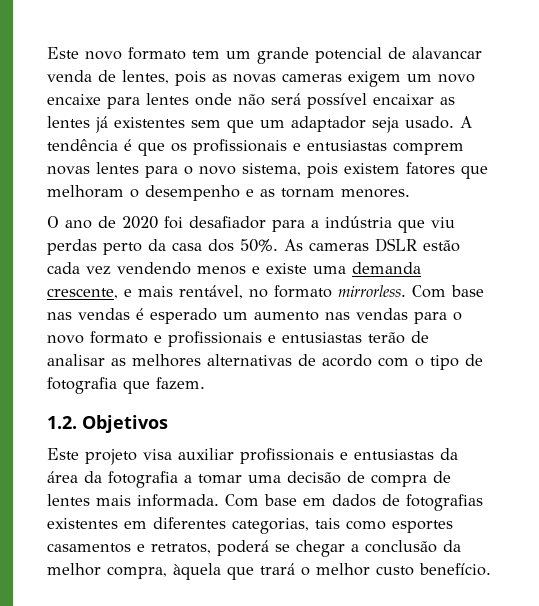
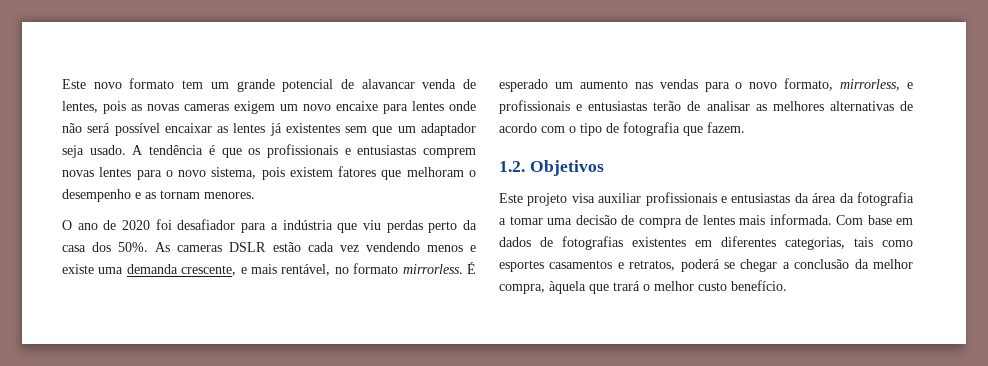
[412,285,484,298] [47,308,144,320] Com base nas vendas é -> [466,262,476,274] É
[90,331,148,344] formato -> [784,78,901,91] formato, mirrorless,

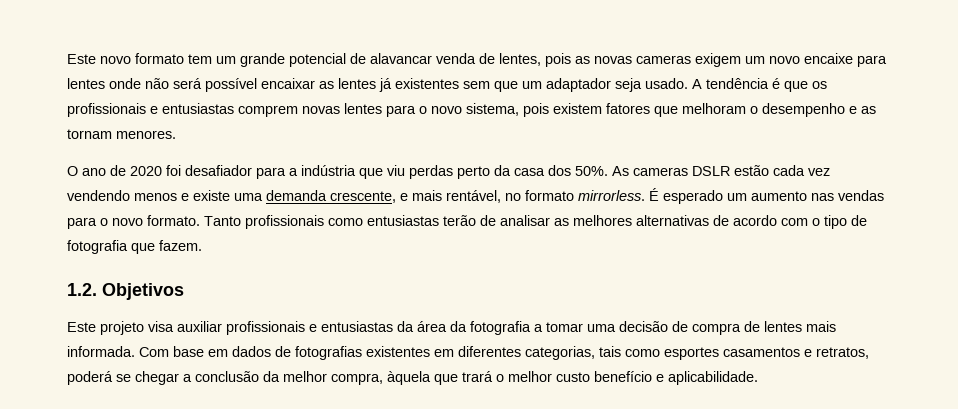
[784,78,913,91] [499,100,583,114] formato, mirrorless, e profissionais e -> [147,215,363,229] formato. Tanto profissionais como
[731,280,787,291] benefício. -> [594,371,758,385] benefício e aplicabilidade.

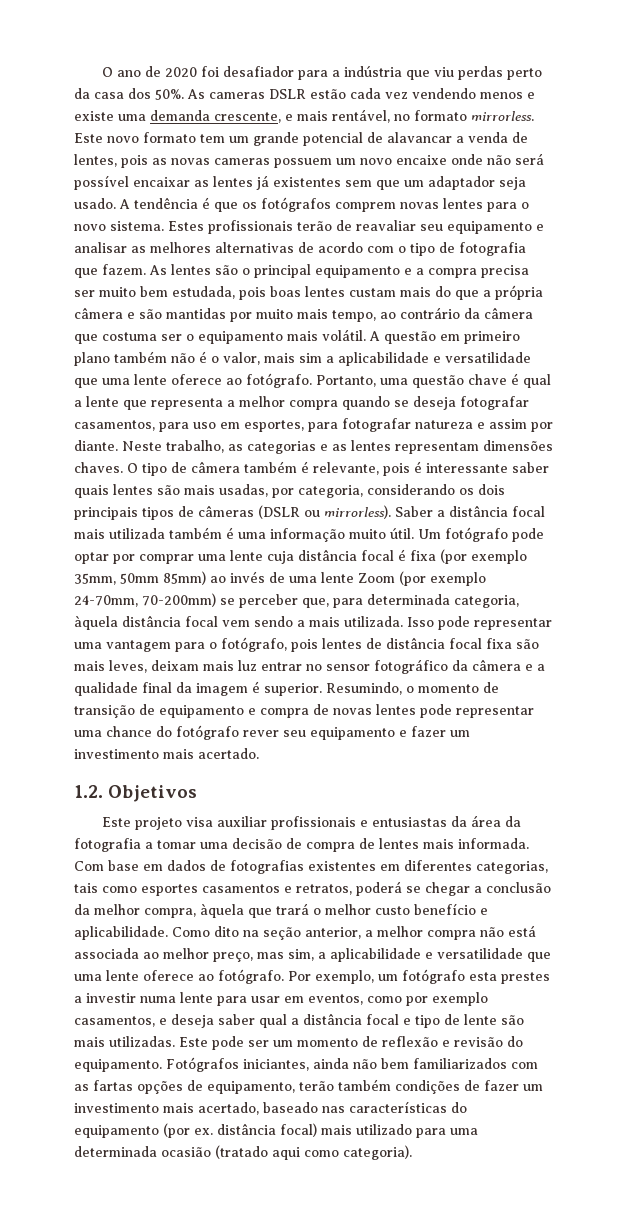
[67,53,887,67] [67,78,827,92] [67,103,876,117] [67,129,176,139] Este novo formato tem um grande potencial de alavancar venda de lentes, pois as novas cameras exigem um novo encaixe para lentes onde não será possível encaixar as lentes já existentes sem que um adaptador seja usado. A tendência é que os profissionais e entusiastas comprem novas lentes para o novo sistema, pois existem fatores que melhoram o desempenho e as tornam menores. // -> (101, 72) none
[649,188,884,204] [67,215,496,229] É esperado um aumento nas vendas para o novo formato. Tanto profissionais como entusiastas terão de -> [74,132,528,146] [74,153,544,168] [74,175,526,190] [74,197,529,212] [74,220,544,234] Este novo formato tem um grande potencial de alavancar a venda de lentes, pois as novas cameras possuem um novo encaixe onde não será possível encaixar as lentes já existentes sem que um adaptador seja usado. A tendência é que os fotógrafos comprem novas lentes para o novo sistema. Estes profissionais terão de reavaliar seu equipamento e
(202, 245) none -> [149,264,529,278] [74,285,543,300] [74,307,533,322] [74,329,520,344] [74,351,531,366] [74,373,551,388] [74,396,529,410] [74,418,553,432] [74,440,553,454] [74,461,549,476] [74,484,505,498] [74,505,545,520] [74,527,544,542] [74,549,527,564] [74,571,486,586] [74,593,519,608] [74,615,552,630] [74,637,539,652] [74,659,545,674] [74,681,499,696] [74,704,534,718] [74,725,470,740] [74,748,259,759] As lentes são o principal equipamento e a compra precisa ser muito bem estudada, pois boas lentes custam mais do que a própria câmera e são mantidas por muito mais tempo, ao contrário da câmera que costuma ser o equipamento mais volátil. A questão em primeiro plano também não é o valor, mais sim a aplicabilidade e versatilidade que uma lente oferece ao fotógrafo. Portanto, uma questão chave é qual a lente que representa a melhor compra quando se deseja fotografar casamentos, para uso em esportes, para fotografar natureza e assim por diante. Neste trabalho, as categorias e as lentes representam dimensões chaves. O tipo de câmera também é relevante, pois é interessante saber quais lentes são mais usadas, por categoria, considerando os dois principais tipos de câmeras (DSLR ou mirrorless). Saber a distância focal mais utilizada também é uma informação muito útil. Um fotógrafo pode optar por comprar uma lente cuja distância focal é fixa (por exemplo 35mm, 50mm 85mm) ao invés de uma lente Zoom (por exemplo 24-70mm, 70-200mm) se perceber que, para determinada categoria, àquela distância focal vem sendo a mais utilizada. Isso pode representar uma vantagem para o fotógrafo, pois lentes de distância focal fixa são mais leves, deixam mais luz entrar no sensor fotográfico da câmera e a qualidade final da imagem é superior. Resumindo, o momento de transição de equipamento e compra de novas lentes pode representar uma chance do fotógrafo rever seu equipamento e fazer um investimento mais acertado.
(758, 378) none -> [172,925,536,940] [74,948,551,962] [74,969,550,984] [74,992,488,1006] [74,1013,524,1028] [74,1036,523,1050] [74,1057,538,1072] [74,1079,543,1094] [74,1101,467,1115] [74,1123,478,1138] [74,1145,412,1160] Como dito na seção anterior, a melhor compra não está associada ao melhor preço, mas sim, a aplicabilidade e versatilidade que uma lente oferece ao fotógrafo. Por exemplo, um fotógrafo esta prestes a investir numa lente para usar em eventos, como por exemplo casamentos, e deseja saber qual a distância focal e tipo de lente são mais utilizadas. Este pode ser um momento de reflexão e revisão do equipamento. Fotógrafos iniciantes, ainda não bem familiarizados com as fartas opções de equipamento, terão também condições de fazer um investimento mais acertado, baseado nas características do equipamento (por ex. distância focal) mais utilizado para uma determinada ocasião (tratado aqui como categoria).

